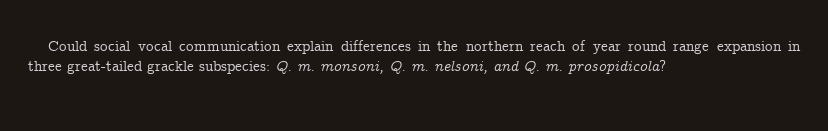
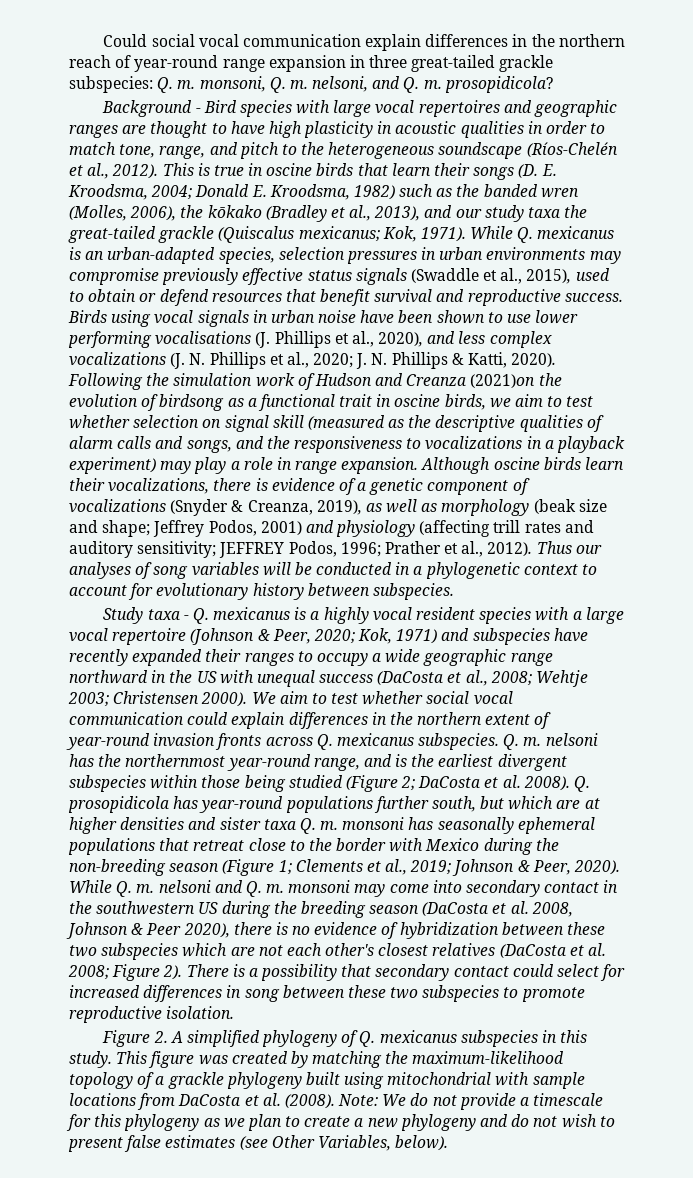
[592,41,667,54] year round -> [134,55,219,72] year-round
(666, 67) none -> [102,100,617,117] [69,121,606,138] [69,142,618,159] [69,163,557,180] [68,184,579,200] [69,205,588,222] [68,226,615,243] [69,247,621,264] [69,268,610,285] [69,289,623,306] [68,310,579,327] [68,331,552,348] [69,352,557,369] [68,373,562,390] [69,394,594,411] [69,415,604,432] [69,436,626,453] [69,457,625,474] [69,478,530,495] [69,499,607,516] [69,520,594,537] [69,541,602,558] [69,562,598,579] [69,583,454,600] [103,607,624,624] [69,628,588,645] [69,649,553,666] [69,670,589,687] [68,691,513,707] [69,712,552,729] [66,733,598,750] [69,754,567,771] [69,775,591,792] [68,796,600,813] [69,817,595,834] [68,838,559,855] [69,859,621,876] [69,880,619,897] [69,901,573,918] [66,922,606,939] [69,943,607,960] [68,964,626,981] [69,985,585,1002] [69,1006,235,1023] [102,1030,588,1047] [69,1051,565,1068] [69,1072,585,1089] [69,1093,604,1110] [66,1114,615,1131] [68,1135,449,1152] // Background - Bird species with large vocal repertoires and geographic ranges are thought to have high plasticity in acoustic qualities in order to match tone, range, and pitch to the heterogeneous soundscape (Ríos‐Chelén et al., 2012). This is true in oscine birds that learn their songs (D. E. Kroodsma, 2004; Donald E. Kroodsma, 1982) such as the banded wren (Molles, 2006), the kōkako (Bradley et al., 2013), and our study taxa the great-tailed grackle (Quiscalus mexicanus; Kok, 1971). While Q. mexicanus is an urban-adapted species, selection pressures in urban environments may compromise previously effective status signals (Swaddle et al., 2015), used to obtain or defend resources that benefit survival and reproductive success. Birds using vocal signals in urban noise have been shown to use lower performing vocalisations (J. Phillips et al., 2020), and less complex vocalizations (J. N. Phillips et al., 2020; J. N. Phillips & Katti, 2020). Following the simulation work of Hudson and Creanza (2021)on the evolution of birdsong as a functional trait in oscine birds, we aim to test whether selection on signal skill (measured as the descriptive qualities of alarm calls and songs, and the responsiveness to vocalizations in a playback experiment) may play a role in range expansion. Although oscine birds learn their vocalizations, there is evidence of a genetic component of vocalizations (Snyder & Creanza, 2019), as well as morphology (beak size and shape; Jeffrey Podos, 2001) and physiology (affecting trill rates and auditory sensitivity; JEFFREY Podos, 1996; Prather et al., 2012). Thus our analyses of song variables will be conducted in a phylogenetic context to account for evolutionary history between subspecies. // Study taxa - Q. mexicanus is a highly vocal resident species with a large vocal repertoire (Johnson & Peer, 2020; Kok, 1971) and subspecies have recently expanded their ranges to occupy a wide geographic range northward in the US with unequal success (DaCosta et al., 2008; Wehtje 2003; Christensen 2000). We aim to test whether social vocal communication could explain differences in the northern extent of year-round invasion fronts across Q. mexicanus subspecies. Q. m. nelsoni has the northernmost year-round range, and is the earliest divergent subspecies within those being studied (Figure 2; DaCosta et al. 2008). Q. prosopidicola has year-round populations further south, but which are at higher densities and sister taxa Q. m. monsoni has seasonally ephemeral populations that retreat close to the border with Mexico during the non-breeding season (Figure 1; Clements et al., 2019; Johnson & Peer, 2020). While Q. m. nelsoni and Q. m. monsoni may come into secondary contact in the southwestern US during the breeding season (DaCosta et al. 2008, Johnson & Peer 2020), there is no evidence of hybridization between these two subspecies which are not each other's closest relatives (DaCosta et al. 2008; Figure 2). There is a possibility that secondary contact could select for increased differences in song between these two subspecies to promote reproductive isolation. // Figure 2. A simplified phylogeny of Q. mexicanus subspecies in this study. This figure was created by matching the maximum-likelihood topology of a grackle phylogeny built using mitochondrial with sample locations from DaCosta et al. (2008). Note: We do not provide a timescale for this phylogeny as we plan to create a new phylogeny and do not wish to present false estimates (see Other Variables, below).

